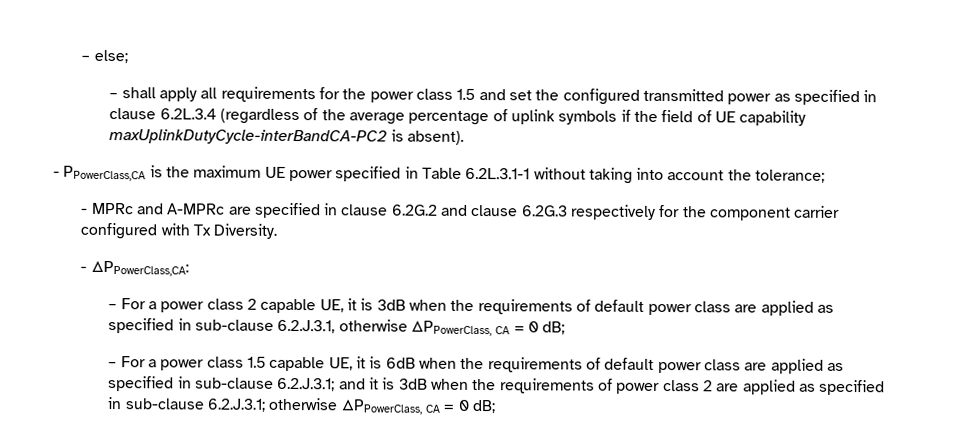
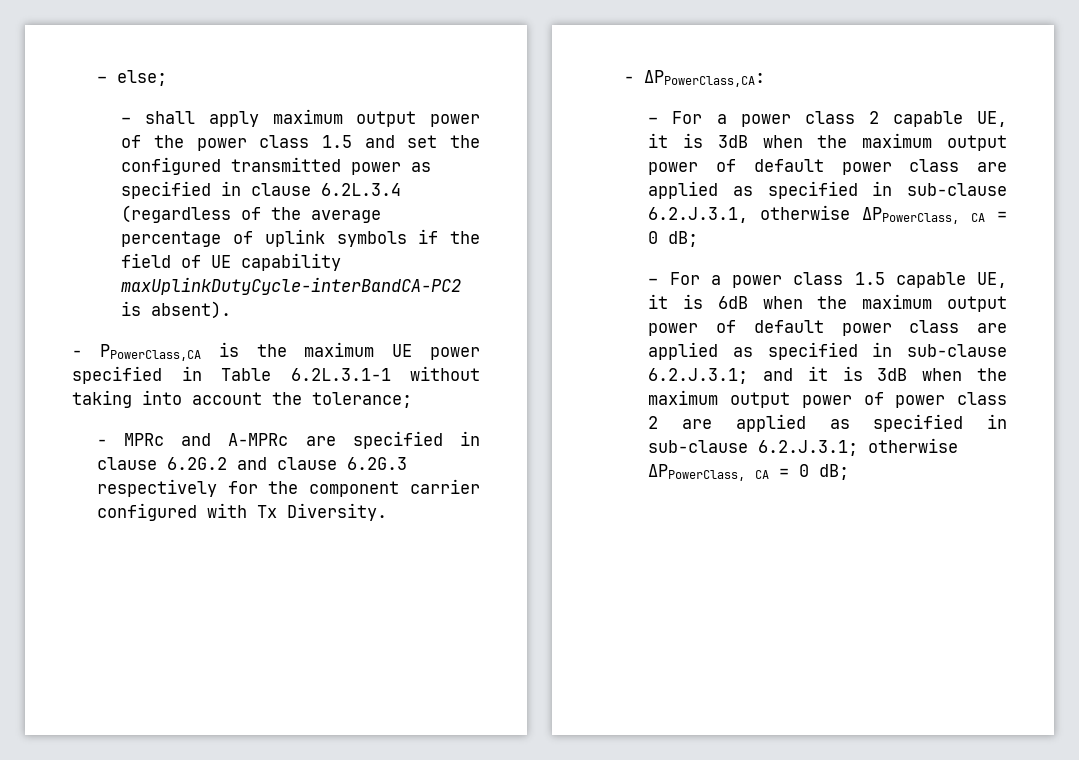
[200,86,341,103] all requirements for -> [272,109,480,127] [121,135,142,148] maximum output power of
[477,299,573,315] requirements -> [862,133,1007,151] [648,162,699,175] maximum output power
[487,357,583,373] requirements -> [862,294,1007,312] [648,323,699,336] maximum output power
[499,378,595,394] requirements -> [648,390,852,408] maximum output power

